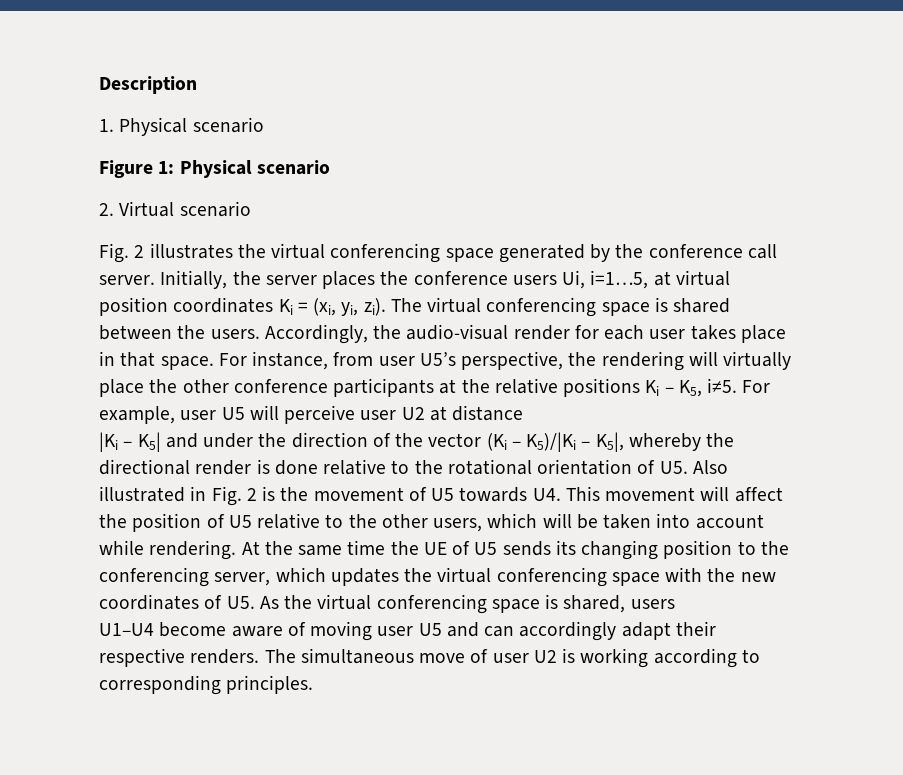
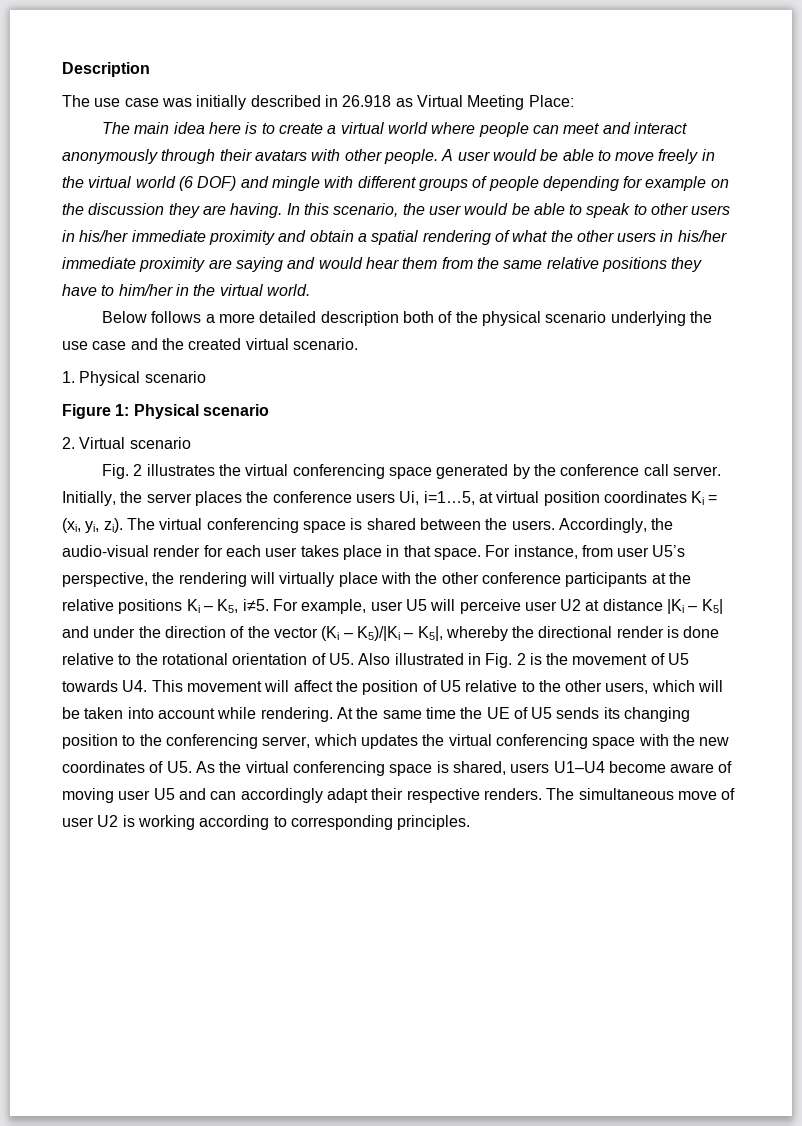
(197, 85) none -> [62,95,574,110] [102,122,687,137] [62,149,715,164] [62,176,729,191] [62,203,731,218] [62,230,727,245] [62,257,703,272] [62,284,310,296] [102,311,712,326] [62,338,358,350] // The use case was initially described in 26.918 as Virtual Meeting Place: // The main idea here is to create a virtual world where people can meet and interact anonymously through their avatars with other people. A user would be able to move freely in the virtual world (6 DOF) and mingle with different groups of people depending for example on the discussion they are having. In this scenario, the user would be able to speak to other users in his/her immediate proximity and obtain a spatial rendering of what the other users in his/her immediate proximity are saying and would hear them from the same relative positions they have to him/her in the virtual world. // Below follows a more detailed description both of the physical scenario underlying the use case and the created virtual scenario.
(144, 388) none -> [380,572,411,584] with
(524, 413) // -> (663, 605) none
(675, 604) // -> (550, 768) none

